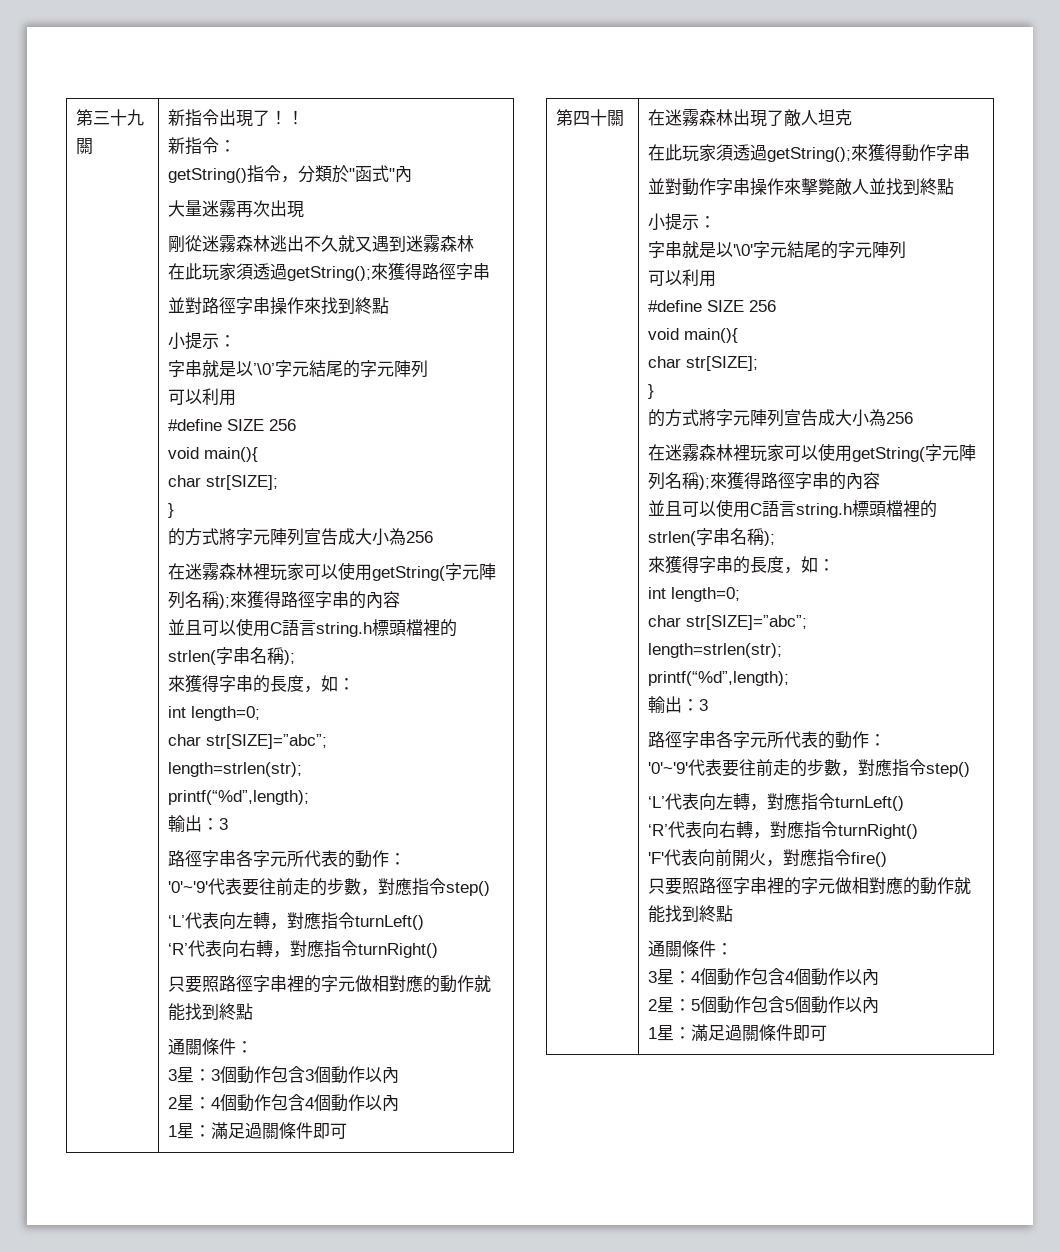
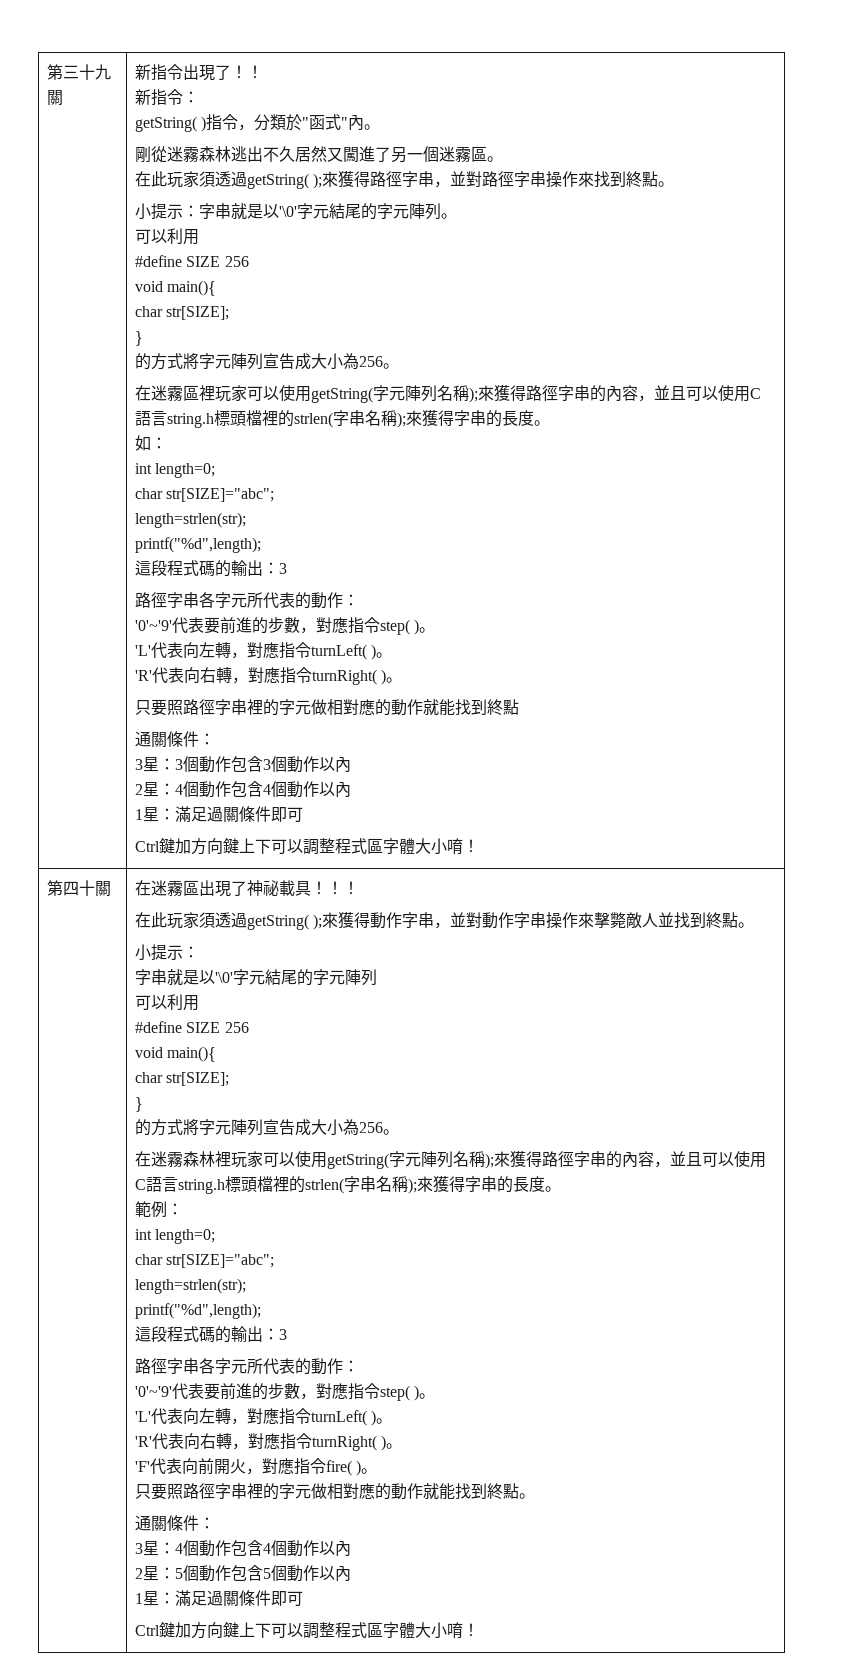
[168,168,248,183] getString() -> [135,116,207,132] getString( )
[168,200,305,218] // 大量迷霧再次出現 -> [364,124,381,130] 。
[338,235,475,252] [168,263,491,281] 就又遇到迷霧森林 // 在此玩家須透過getString();來獲得路徑字串 // -> [295,146,504,163] [135,171,451,189] 居然又闖進了另一個迷霧區。 // 在此玩家須透過getString( );來獲得路徑字串，
[168,332,237,350] [168,360,429,378] // 小提示： // 字串就是以’\0’字元結尾的字元陣列 -> [658,181,675,187] [135,203,458,220] 。 // 小提示：字串就是以'\0'字元結尾的字元陣列。
[168,563,254,580] // 在迷霧森林 -> [383,363,400,369] [135,385,200,401] 。 // 在迷霧區
(401, 599) // -> [638,395,655,402] ，
[168,675,356,693] [168,706,261,721] [168,734,328,749] [168,762,303,777] [168,790,310,805] // 來獲得字串的長度，如： // int length=0; // char str[SIZE]=”abc”; // length=strlen(str); // printf(“%d”,length); // -> [406,410,551,427] [135,435,168,451] [135,463,216,478] [135,488,275,502] [135,512,247,528] [135,537,262,553] [135,560,232,577] 來獲得字串的長度。 // 如： // int length=0; // char str[SIZE]="abc"; // length=strlen(str); // printf("%d",length); // 這段程式碼的
[259,878,491,896] [168,912,425,930] [168,940,439,958] 往前走的步數，對應指令step() // ‘L’代表向左轉，對應指令turnLeft() // ‘R’代表向右轉，對應指令turnRight() -> [220,617,436,635] [135,642,393,660] [135,667,403,685] 前進的步數，對應指令step( )。 // 'L'代表向左轉，對應指令turnLeft( )。 // 'R'代表向右轉，對應指令turnRight( )。
[556,109,625,127] [648,109,853,127] [648,144,852,162] // 第四十關 | 在迷霧森林出現了敵人坦克 // 在此玩家須透過getString(); -> [135,838,480,855] [47,880,112,897] [135,880,360,897] [135,912,323,930] // Ctrl鍵加方向鍵上下可以調整程式區字體大小唷！ // 第四十關 | 在迷霧區出現了神祕載具！！！ // 在此玩家須透過getString( );
(971, 152) // -> [434,922,451,929] ，
(955, 186) none -> [738,922,755,928] 。
(914, 418) none -> [383,1129,400,1135] 。
(881, 480) // -> [654,1161,671,1168] ，
[648,556,836,574] [648,587,741,602] [648,615,808,630] [648,643,783,658] [648,671,790,686] // 來獲得字串的長度，如： // int length=0; // char str[SIZE]=”abc”; // length=strlen(str); // printf(“%d”,length); // -> [417,1176,562,1193] [135,1201,184,1218] [135,1229,216,1244] [135,1254,275,1268] [135,1278,247,1294] [135,1303,262,1319] [135,1326,232,1343] 來獲得字串的長度。 // 範例： // int length=0; // char str[SIZE]="abc"; // length=strlen(str); // printf("%d",length); // 這段程式碼的
[739,759,971,777] [648,793,905,811] [648,821,919,839] 往前走的步數，對應指令step() // ‘L’代表向左轉，對應指令turnLeft() // ‘R’代表向右轉，對應指令turnRight() -> [220,1383,436,1401] [135,1408,393,1426] [135,1433,403,1451] 前進的步數，對應指令step( )。 // 'L'代表向左轉，對應指令turnLeft( )。 // 'R'代表向右轉，對應指令turnRight( )。
[851,852,888,867] fire() -> [326,1460,378,1476] fire( )。
(734, 913) none -> [519,1493,536,1499] 。
(828, 1033) none -> [135,1622,480,1639] // Ctrl鍵加方向鍵上下可以調整程式區字體大小唷！

